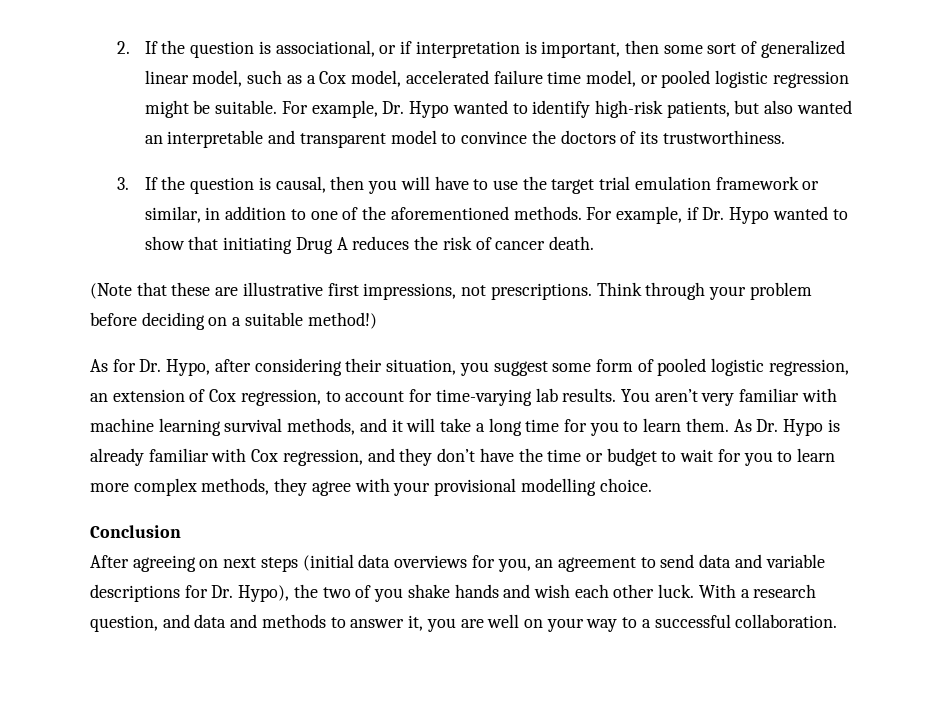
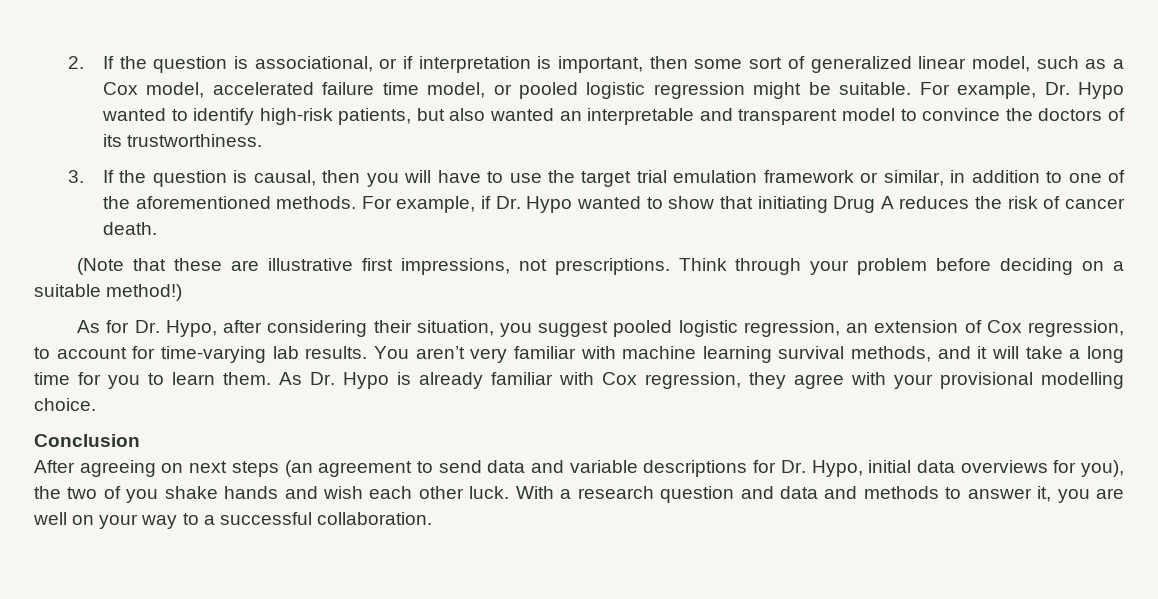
[552,359,654,372] some form of -> (609, 329) none
[367,448,836,466] [90,478,270,496] and they don’t have the time or budget to wait for you to learn more complex methods, -> (741, 380) none
[302,554,554,572] (initial data overviews for you, an -> [284,460,313,477] (an
[238,585,290,602] Hypo), -> [811,460,1125,477] Hypo, initial data overviews for you),
[90,615,158,632] question, -> [660,486,735,503] question

